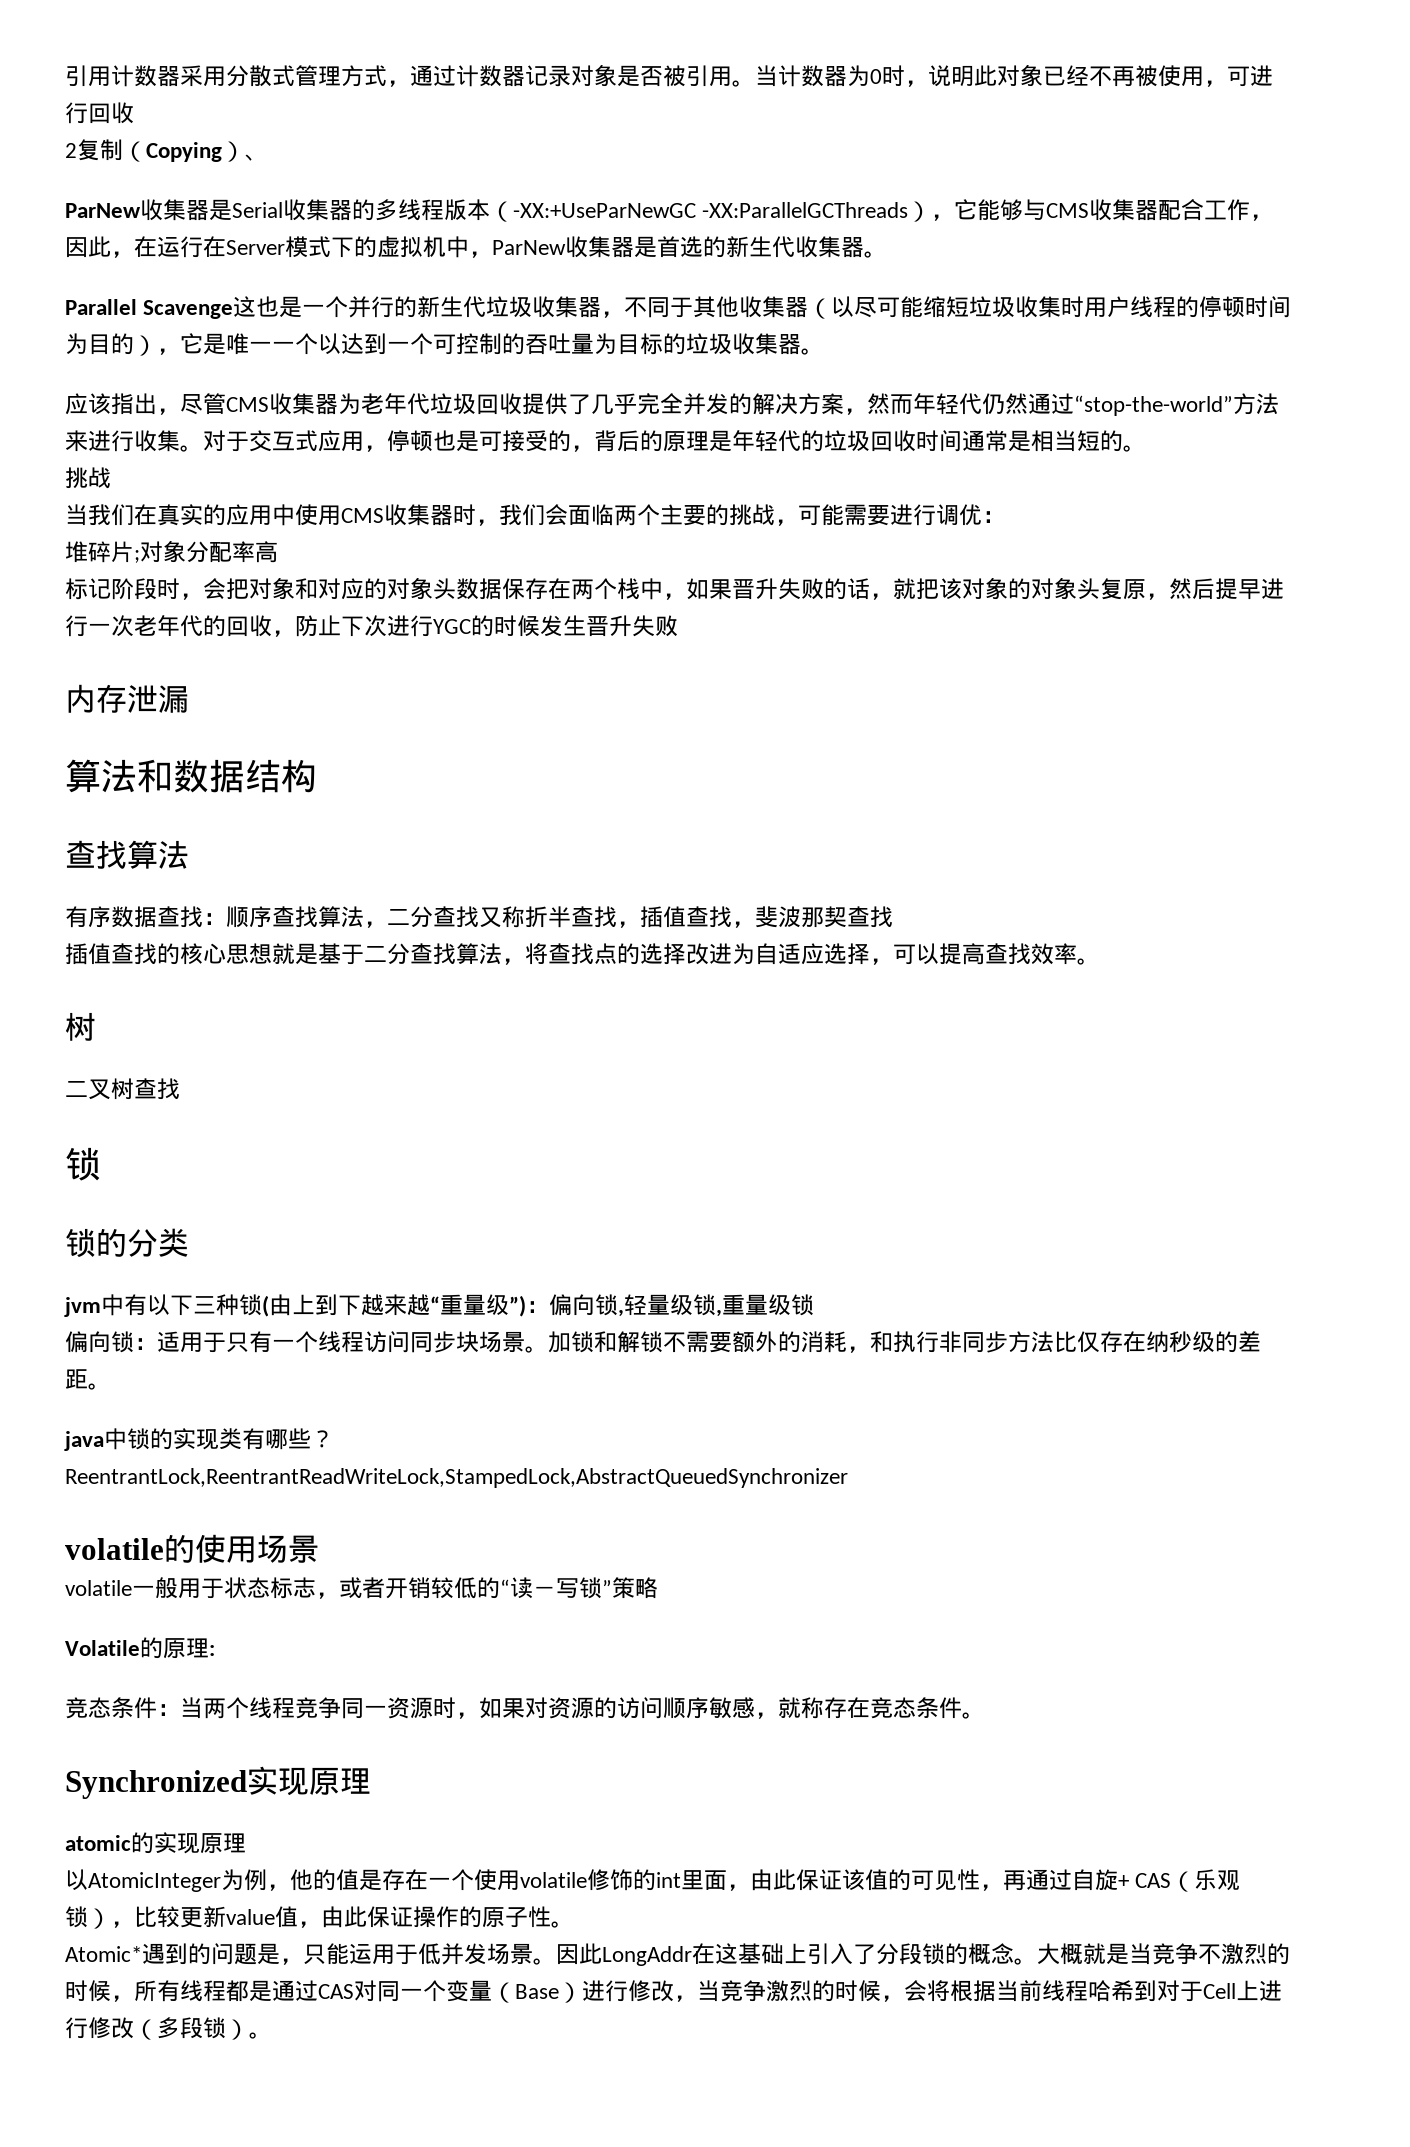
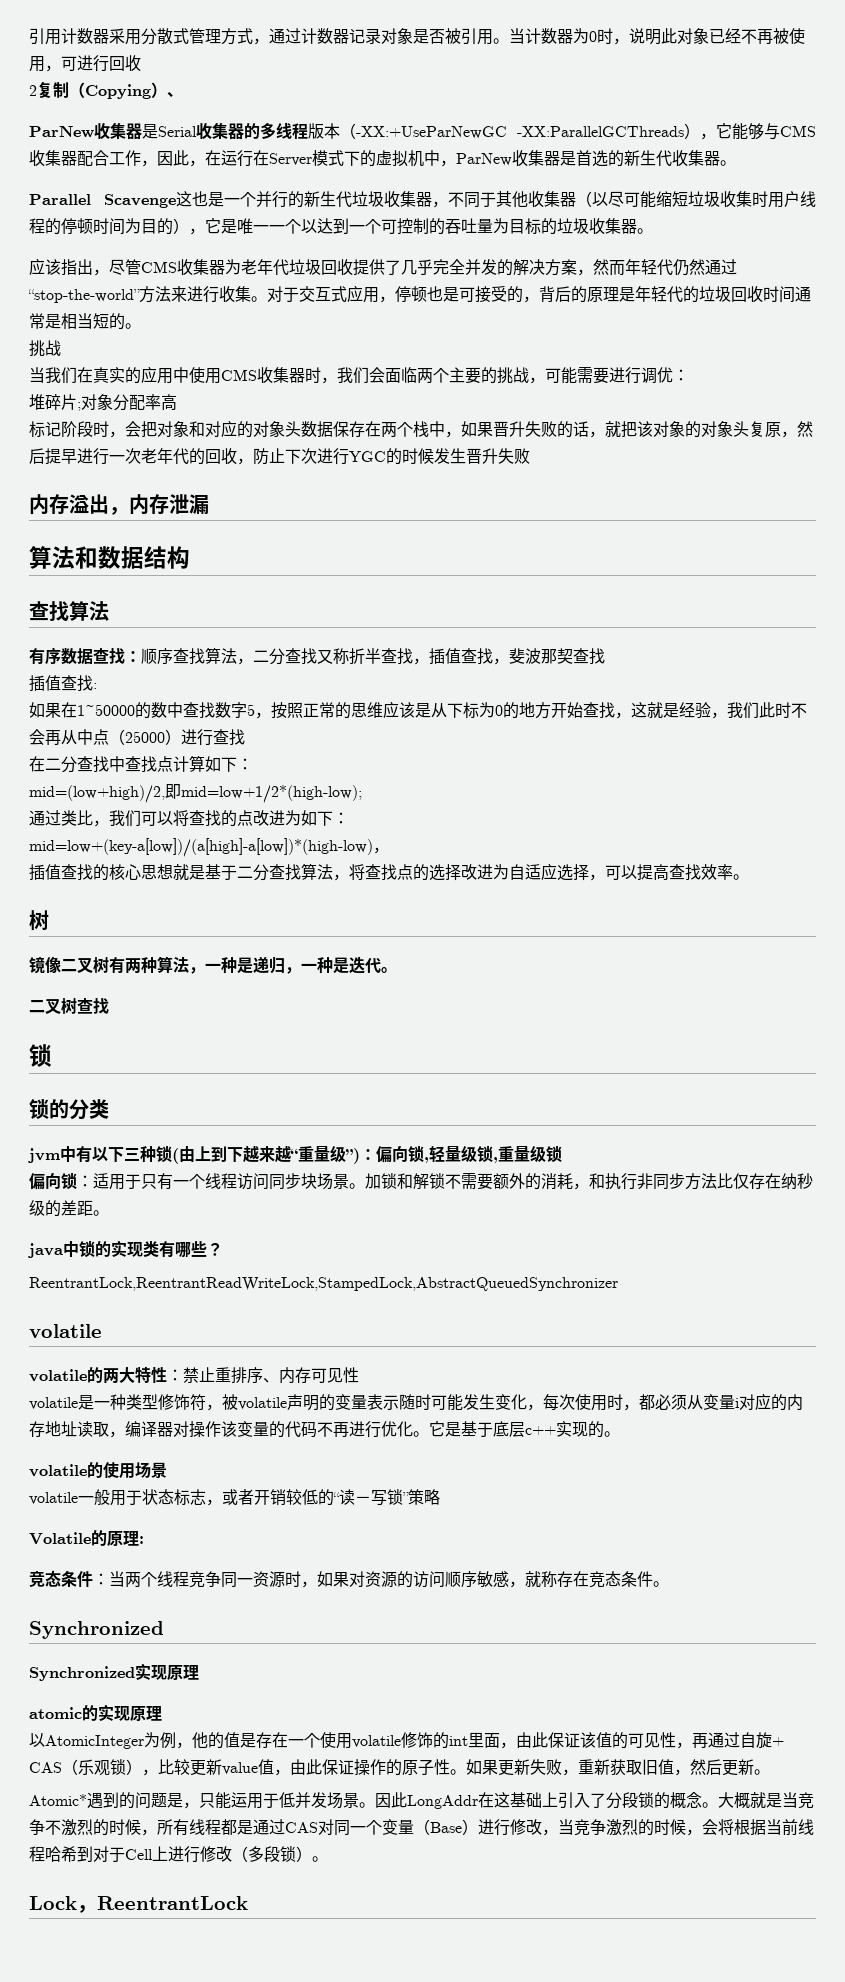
(127, 698) none -> [69,494,169,515] 溢出，内存
(893, 917) none -> [29,675,97,692] [29,701,807,719] [29,729,245,746] [29,755,253,773] [29,784,362,803] [29,810,349,827] [29,838,389,857] // 插值查找: // 如果在1~50000的数中查找数字5，按照正常的思维应该是从下标为0的地方开始查找，这就是经验，我们此时不会再从中点（25000）进行查找 // 在二分查找中查找点计算如下： // mid=(low+high)/2,即mid=low+1/2*(high-low); // 通过类比，我们可以将查找的点改进为如下： // mid=low+(key-a[low])/(a[high]-a[low])*(high-low)，
(96, 1026) none -> [29,956,397,974] // 镜像二叉树有两种算法，一种是递归，一种是迭代。
(164, 1549) none -> [29,1366,359,1384] [29,1393,803,1411] [29,1421,620,1438] [29,1464,87,1477] // volatile的两大特性：禁止重排序、内存可见性 // volatile是一种类型修饰符，被volatile声明的变量表示随时可能发生变化，每次使用时，都必须从变量i对应的内存地址读取，编译器对操作该变量的代码不再进行优化。它是基于底层c++实现的。 // volatile
(247, 1784) none -> [29,1666,135,1681] // Synchronized
(574, 1924) none -> [466,1759,770,1776] 如果更新失败，重新获取旧值，然后更新。
(272, 2035) none -> [29,1896,248,1913] // Lock，ReentrantLock

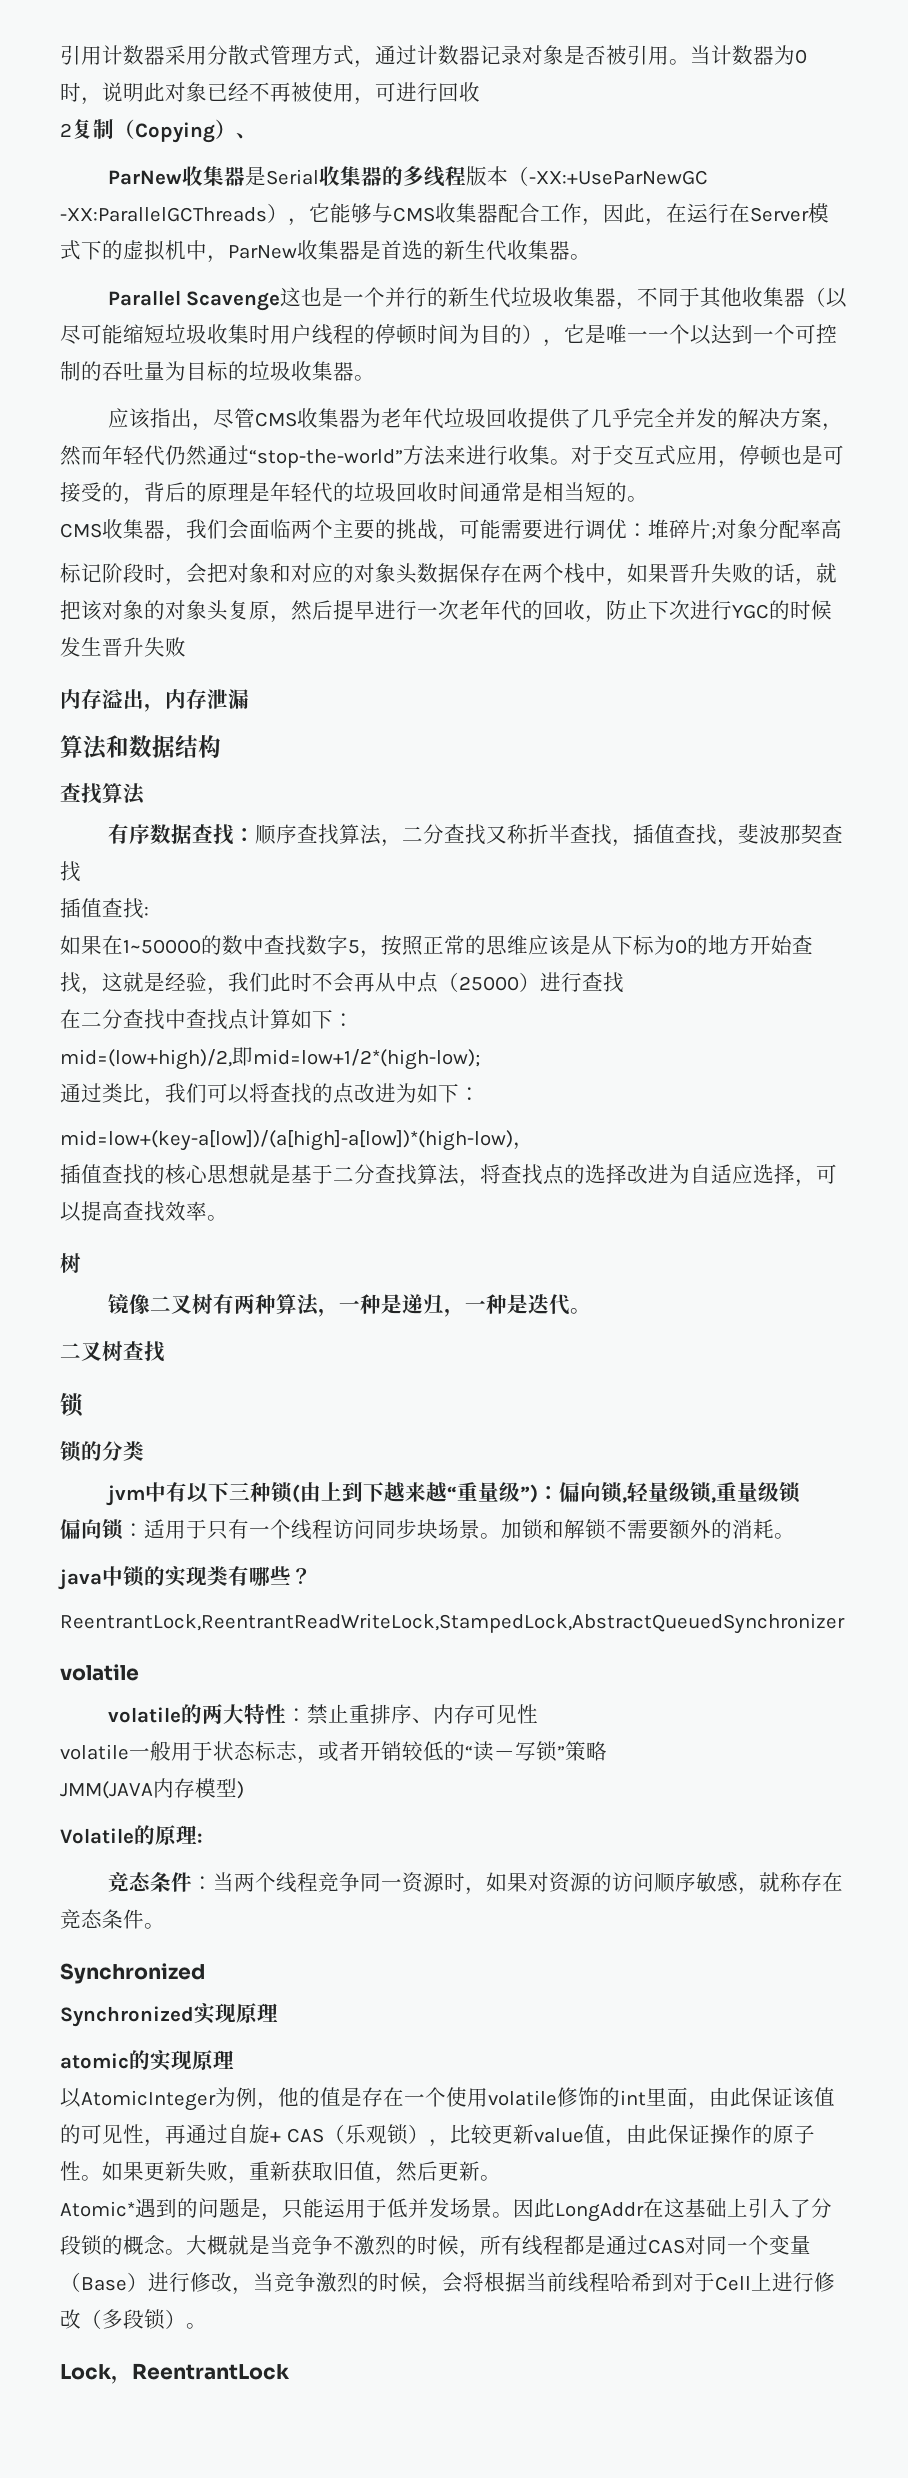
[29,340,61,357] [29,366,321,384] 挑战 // 当我们在真实的应用中使用CMS收集器时 -> [60,519,165,539] CMS收集器
(689, 375) // -> (648, 530) none
[573,1173,813,1190] [29,1200,93,1217] ，和执行非同步方法比仅存在纳秒级的差距 -> (774, 1529) none
[29,1393,803,1411] [29,1421,620,1438] [29,1462,167,1479] // volatile是一种类型修饰符，被volatile声明的变量表示随时可能发生变化，每次使用时，都必须从变量i对应的内存地址读取，编译器对操作该变量的代码不再进行优化。它是基于底层c++实现的。 // volatile的使用场景 -> (538, 1714) none
(440, 1497) none -> [60,1778,244,1799] // JMM(JAVA内存模型)

